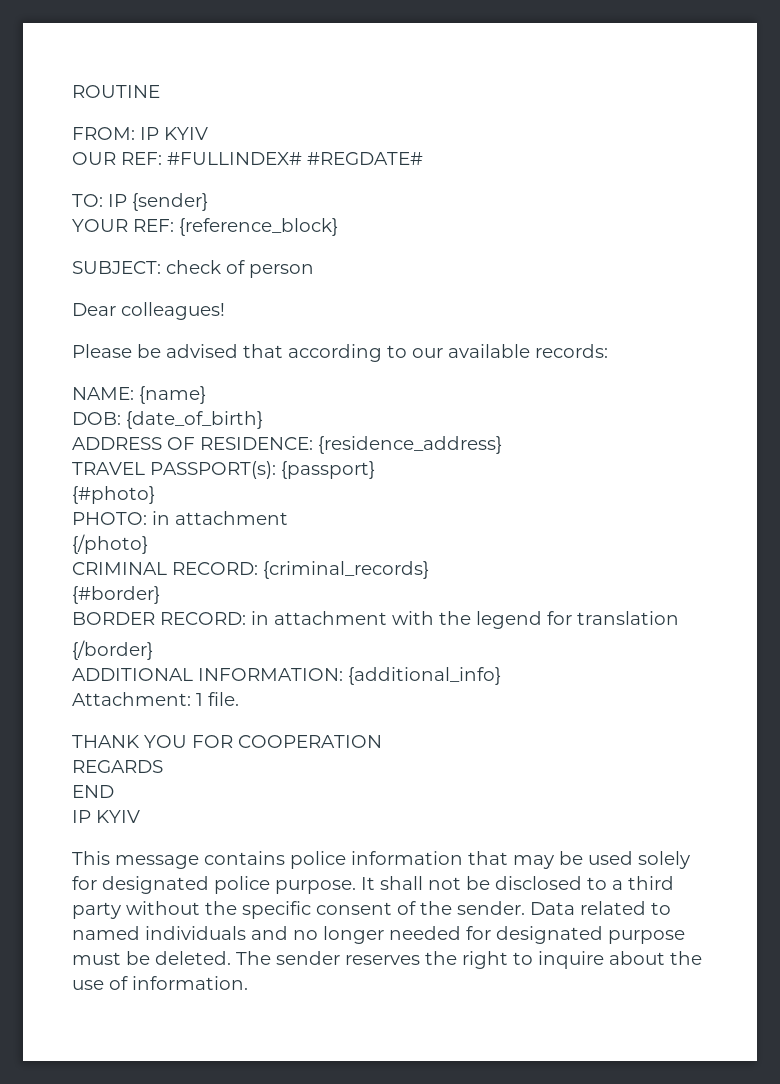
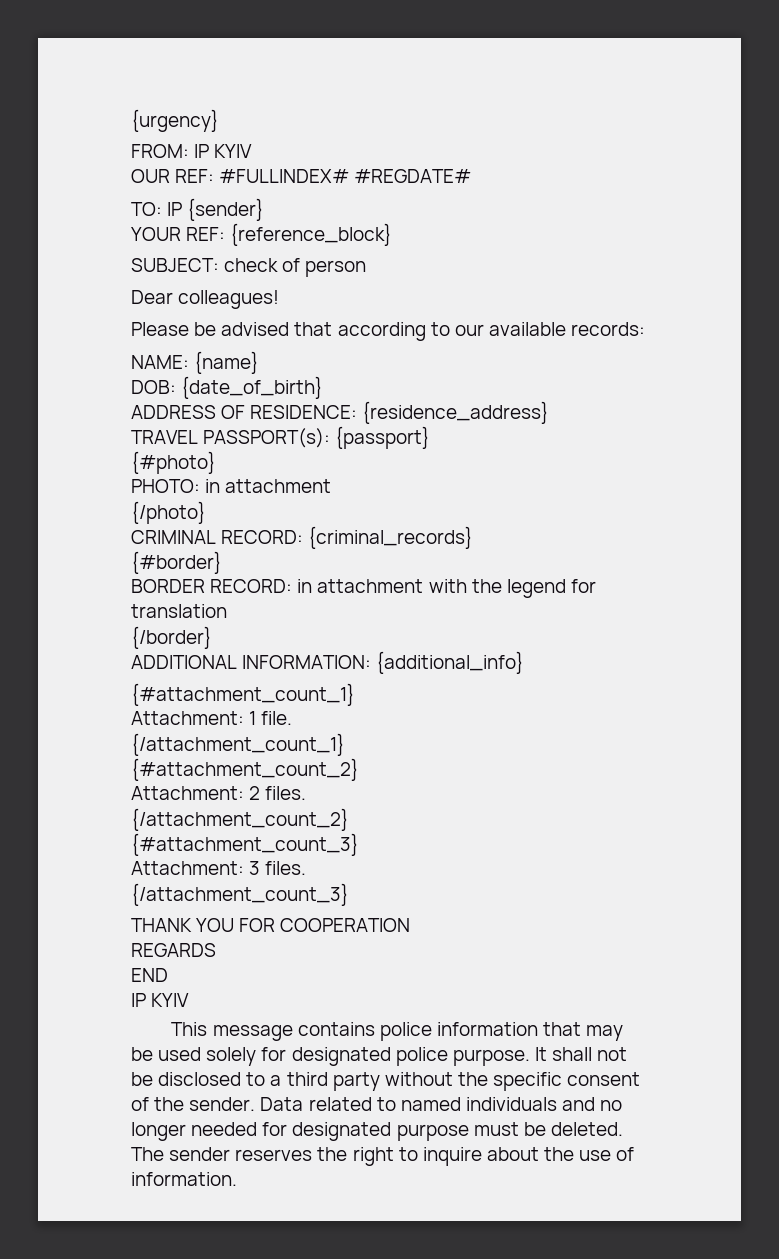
[72,85,160,98] ROUTINE -> [131,109,219,132] {urgency}
(501, 676) none -> [131,683,355,706] // {#attachment_count_1}
(239, 699) none -> [131,733,345,756] [131,758,359,781] [131,786,307,800] [131,808,349,831] [131,833,359,856] [131,861,307,875] [131,883,349,906] // {/attachment_count_1} // {#attachment_count_2} // Attachment: 2 files. // {/attachment_count_2} // {#attachment_count_3} // Attachment: 3 files. // {/attachment_count_3}

